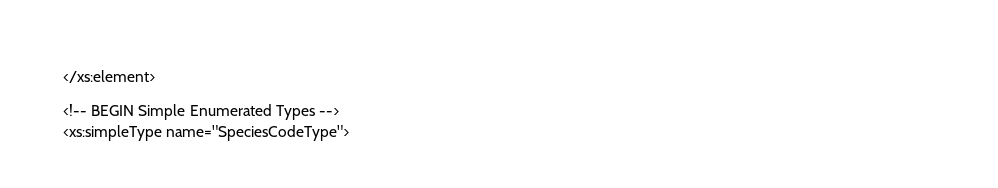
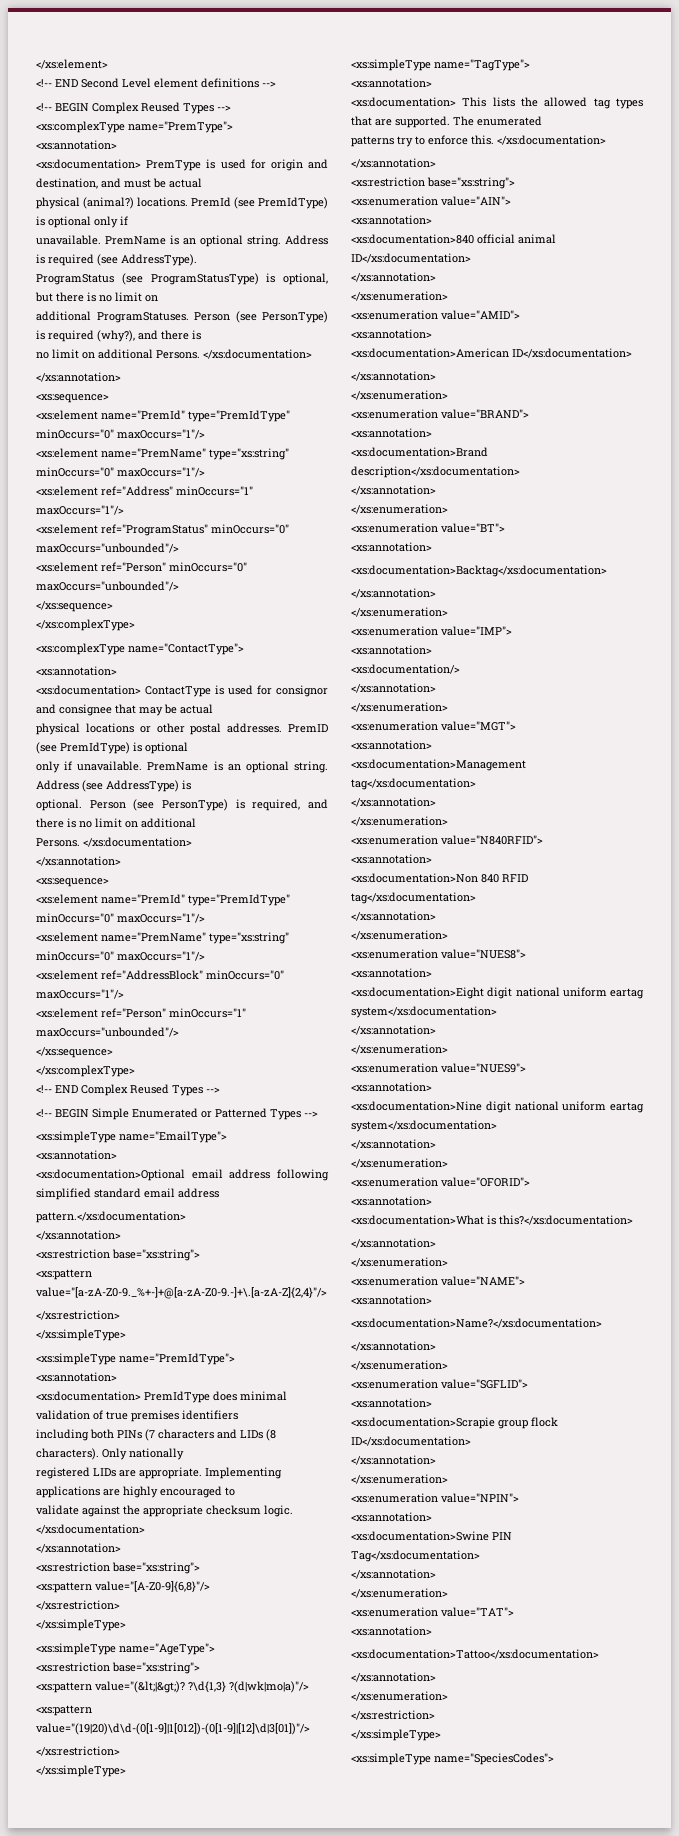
(155, 76) none -> [36,78,276,88] [36,102,231,114] [36,121,233,133] [36,140,117,150] [36,159,328,171] [36,178,202,189] [36,197,328,209] [36,216,128,228] [36,235,328,247] [36,254,197,266] [36,273,328,285] [35,292,158,302] [36,311,328,323] [36,330,201,342] [36,349,312,359] [36,372,121,382] [36,394,109,403] [36,410,290,422] [36,429,205,439] [36,448,289,460] [36,467,205,477] [36,486,253,496] [36,505,124,515] [36,524,289,536] [36,543,179,553] [36,562,247,572] [36,581,179,591] [36,601,113,612] [36,619,135,631] [36,643,244,655] [36,666,117,676] [36,685,328,697] [36,704,213,716] [36,723,328,735] [36,742,188,754] [36,761,328,773] [36,780,191,792] [36,799,328,811] [36,818,196,828] [36,837,192,847] [36,856,121,866] [36,878,109,887] [36,894,290,906] [36,913,205,923] [36,932,289,944] [36,951,205,961] [36,970,284,980] [36,989,124,999] [36,1008,246,1018] [36,1027,179,1037] [36,1047,113,1058] [36,1065,135,1077] [36,1084,220,1096] // <!-- END Second Level element definitions --> // <!-- BEGIN Complex Reused Types --> // <xs:complexType name="PremType"> // <xs:annotation> // <xs:documentation> PremType is used for origin and destination, and must be actual // physical (animal?) locations. PremId (see PremIdType) is optional only if // unavailable. PremName is an optional string. Address is required (see AddressType). // ProgramStatus (see ProgramStatusType) is optional, but there is no limit on // additional ProgramStatuses. Person (see PersonType) is required (why?), and there is // no limit on additional Persons. </xs:documentation> // </xs:annotation> // <xs:sequence> // <xs:element name="PremId" type="PremIdType" minOccurs="0" maxOccurs="1"/> // <xs:element name="PremName" type="xs:string" minOccurs="0" maxOccurs="1"/> // <xs:element ref="Address" minOccurs="1" maxOccurs="1"/> // <xs:element ref="ProgramStatus" minOccurs="0" maxOccurs="unbounded"/> // <xs:element ref="Person" minOccurs="0" maxOccurs="unbounded"/> // </xs:sequence> // </xs:complexType> // <xs:complexType name="ContactType"> // <xs:annotation> // <xs:documentation> ContactType is used for consignor and consignee that may be actual // physical locations or other postal addresses. PremID (see PremIdType) is optional // only if unavailable. PremName is an optional string. Address (see AddressType) is // optional. Person (see PersonType) is required, and there is no limit on additional // Persons. </xs:documentation> // </xs:annotation> // <xs:sequence> // <xs:element name="PremId" type="PremIdType" minOccurs="0" maxOccurs="1"/> // <xs:element name="PremName" type="xs:string" minOccurs="0" maxOccurs="1"/> // <xs:element ref="AddressBlock" minOccurs="0" maxOccurs="1"/> // <xs:element ref="Person" minOccurs="1" maxOccurs="unbounded"/> // </xs:sequence> // </xs:complexType> // <!-- END Complex Reused Types -->
(272, 110) none -> [201,1108,267,1118] or Patterned
[166,125,350,141] name="SpeciesCodeType"> -> [119,1131,227,1143] [36,1150,117,1160] [36,1169,329,1181] [36,1188,219,1200] [36,1211,186,1223] [36,1230,121,1240] [36,1249,200,1261] [36,1269,92,1280] [36,1287,327,1299] [36,1310,120,1320] [36,1329,126,1341] [36,1353,235,1365] [36,1372,117,1382] [36,1391,287,1403] [36,1410,238,1422] [36,1429,276,1441] [36,1448,184,1460] [36,1467,282,1479] [36,1486,235,1498] [36,1505,293,1517] [36,1524,145,1534] [36,1543,121,1553] [36,1562,200,1574] [36,1581,210,1593] [36,1600,120,1610] [36,1619,126,1631] [36,1643,215,1655] [36,1662,200,1674] [36,1681,309,1693] [36,1705,92,1716] [36,1723,310,1735] [36,1746,120,1756] [36,1765,126,1777] [351,59,530,71] [351,78,432,88] [351,97,643,109] [351,116,542,128] [351,135,606,147] [351,158,436,168] [351,177,515,189] [351,196,511,206] [351,215,432,225] [351,234,556,244] [351,253,471,263] [351,272,436,282] [351,291,448,301] [351,310,520,320] [351,329,432,339] [351,348,632,358] [351,371,436,381] [351,390,448,400] [351,409,529,419] [351,428,432,438] [351,447,488,457] [351,466,520,478] [351,485,436,495] [351,504,448,514] [351,523,505,533] [351,542,432,552] [351,565,607,577] [351,588,436,598] [351,607,448,617] [351,626,512,636] [351,645,432,655] [351,664,460,674] [351,683,436,693] [351,702,448,712] [351,721,516,731] [351,740,432,750] [351,759,526,771] [351,778,476,790] [351,797,436,807] [351,816,448,826] [351,835,543,845] [351,854,432,864] [351,873,528,883] [351,892,476,904] [351,911,436,921] [351,930,448,940] [351,949,526,959] [351,968,432,978] [351,987,644,999] [351,1006,497,1018] [351,1025,436,1035] [351,1044,448,1054] [351,1063,526,1073] [351,1082,432,1092] [351,1101,644,1113] [351,1120,497,1132] [351,1139,436,1149] [351,1158,448,1168] [351,1177,530,1187] [351,1196,432,1206] [351,1215,633,1225] [351,1238,436,1248] [351,1257,448,1267] [351,1276,525,1286] [351,1295,432,1305] [351,1318,602,1328] [351,1341,436,1351] [351,1360,448,1370] [351,1379,528,1389] [351,1398,432,1408] [351,1417,558,1429] [351,1436,471,1446] [351,1455,436,1465] [351,1474,448,1484] [351,1493,519,1503] [351,1512,432,1522] [351,1531,512,1541] [351,1550,480,1562] [351,1569,436,1579] [351,1588,448,1598] [351,1607,514,1617] [351,1626,432,1636] [351,1649,599,1659] [351,1672,436,1682] [351,1691,448,1701] [351,1710,435,1720] [351,1729,441,1741] [351,1753,554,1765] name="EmailType"> // <xs:annotation> // <xs:documentation>Optional email address following simplified standard email address // pattern.</xs:documentation> // </xs:annotation> // <xs:restriction base="xs:string"> // <xs:pattern value="[a-zA-Z0-9._%+-]+@[a-zA-Z0-9.-]+\.[a-zA-Z]{2,4}"/> // </xs:restriction> // </xs:simpleType> // <xs:simpleType name="PremIdType"> // <xs:annotation> // <xs:documentation> PremIdType does minimal validation of true premises identifiers // including both PINs (7 characters and LIDs (8 characters). Only nationally // registered LIDs are appropriate. Implementing applications are highly encouraged to // validate against the appropriate checksum logic. </xs:documentation> // </xs:annotation> // <xs:restriction base="xs:string"> // <xs:pattern value="[A-Z0-9]{6,8}"/> // </xs:restriction> // </xs:simpleType> // <xs:simpleType name="AgeType"> // <xs:restriction base="xs:string"> // <xs:pattern value="(&lt;|&gt;)? ?\d{1,3} ?(d|wk|mo|a)"/> // <xs:pattern value="(19|20)\d\d-(0[1-9]|1[012])-(0[1-9]|[12]\d|3[01])"/> // </xs:restriction> // </xs:simpleType> // <xs:simpleType name="TagType"> // <xs:annotation> // <xs:documentation> This lists the allowed tag types that are supported. The enumerated // patterns try to enforce this. </xs:documentation> // </xs:annotation> // <xs:restriction base="xs:string"> // <xs:enumeration value="AIN"> // <xs:annotation> // <xs:documentation>840 official animal ID</xs:documentation> // </xs:annotation> // </xs:enumeration> // <xs:enumeration value="AMID"> // <xs:annotation> // <xs:documentation>American ID</xs:documentation> // </xs:annotation> // </xs:enumeration> // <xs:enumeration value="BRAND"> // <xs:annotation> // <xs:documentation>Brand description</xs:documentation> // </xs:annotation> // </xs:enumeration> // <xs:enumeration value="BT"> // <xs:annotation> // <xs:documentation>Backtag</xs:documentation> // </xs:annotation> // </xs:enumeration> // <xs:enumeration value="IMP"> // <xs:annotation> // <xs:documentation/> // </xs:annotation> // </xs:enumeration> // <xs:enumeration value="MGT"> // <xs:annotation> // <xs:documentation>Management tag</xs:documentation> // </xs:annotation> // </xs:enumeration> // <xs:enumeration value="N840RFID"> // <xs:annotation> // <xs:documentation>Non 840 RFID tag</xs:documentation> // </xs:annotation> // </xs:enumeration> // <xs:enumeration value="NUES8"> // <xs:annotation> // <xs:documentation>Eight digit national uniform eartag system</xs:documentation> // </xs:annotation> // </xs:enumeration> // <xs:enumeration value="NUES9"> // <xs:annotation> // <xs:documentation>Nine digit national uniform eartag system</xs:documentation> // </xs:annotation> // </xs:enumeration> // <xs:enumeration value="OFORID"> // <xs:annotation> // <xs:documentation>What is this?</xs:documentation> // </xs:annotation> // </xs:enumeration> // <xs:enumeration value="NAME"> // <xs:annotation> // <xs:documentation>Name?</xs:documentation> // </xs:annotation> // </xs:enumeration> // <xs:enumeration value="SGFLID"> // <xs:annotation> // <xs:documentation>Scrapie group flock ID</xs:documentation> // </xs:annotation> // </xs:enumeration> // <xs:enumeration value="NPIN"> // <xs:annotation> // <xs:documentation>Swine PIN Tag</xs:documentation> // </xs:annotation> // </xs:enumeration> // <xs:enumeration value="TAT"> // <xs:annotation> // <xs:documentation>Tattoo</xs:documentation> // </xs:annotation> // </xs:enumeration> // </xs:restriction> // </xs:simpleType> // <xs:simpleType name="SpeciesCodes">

